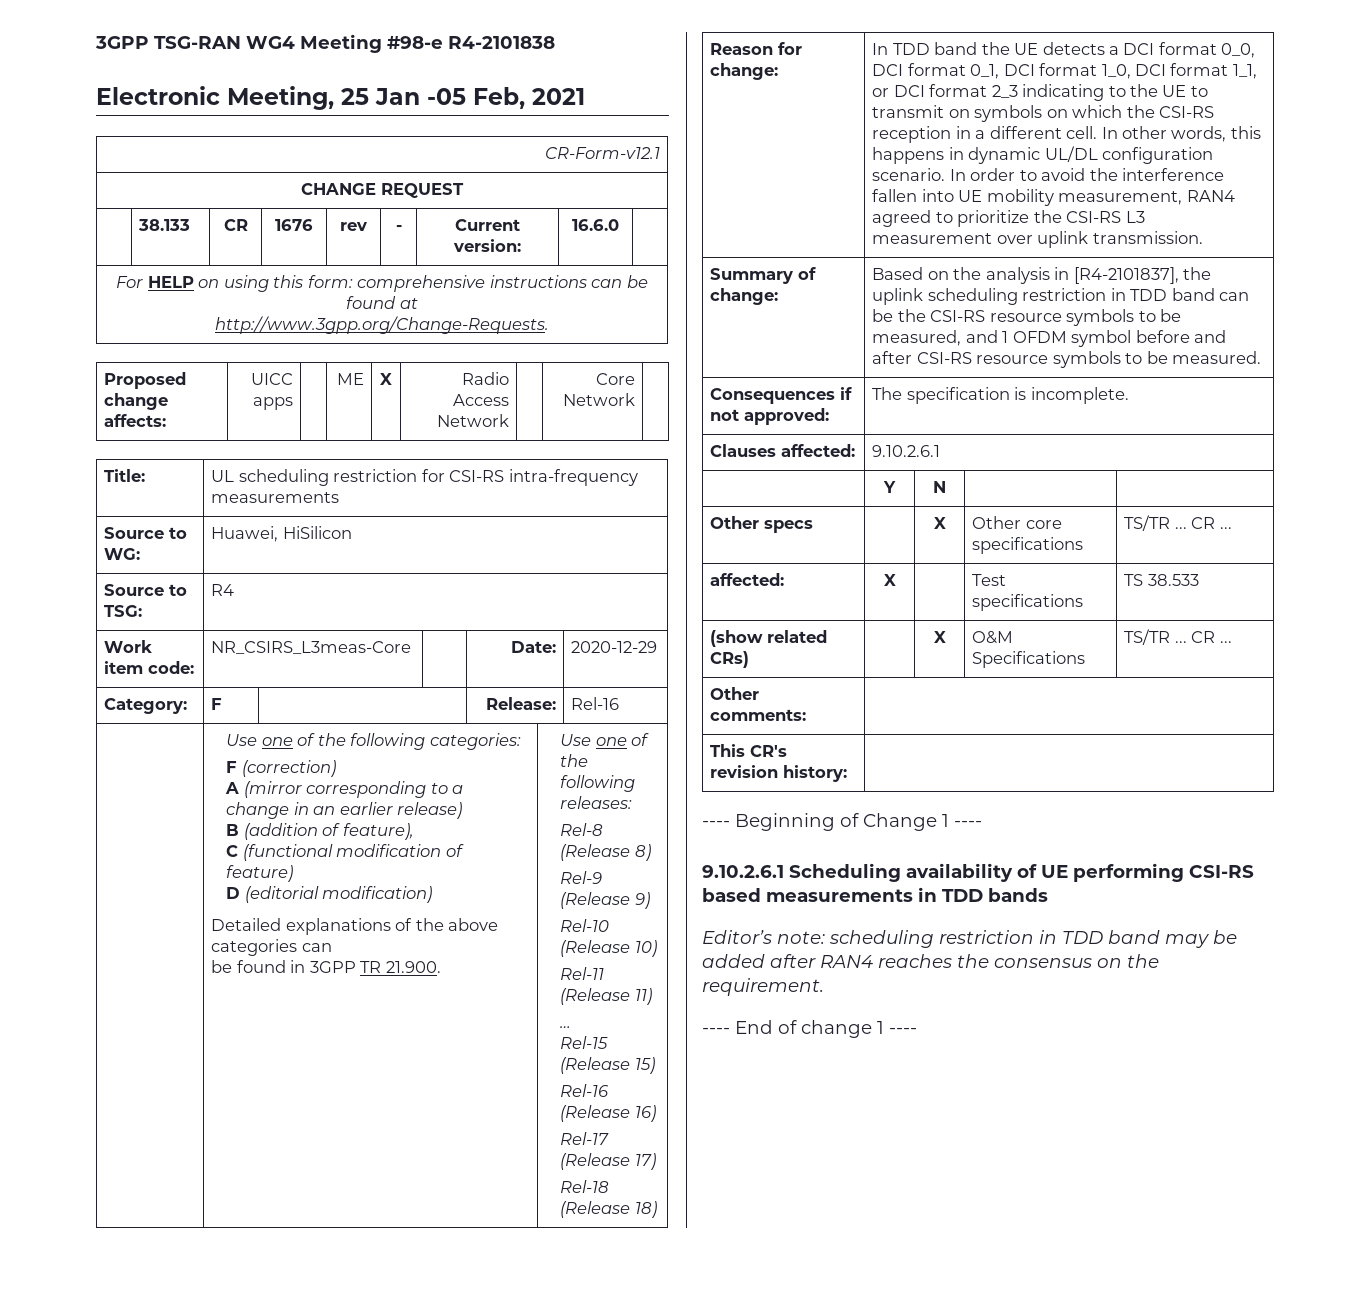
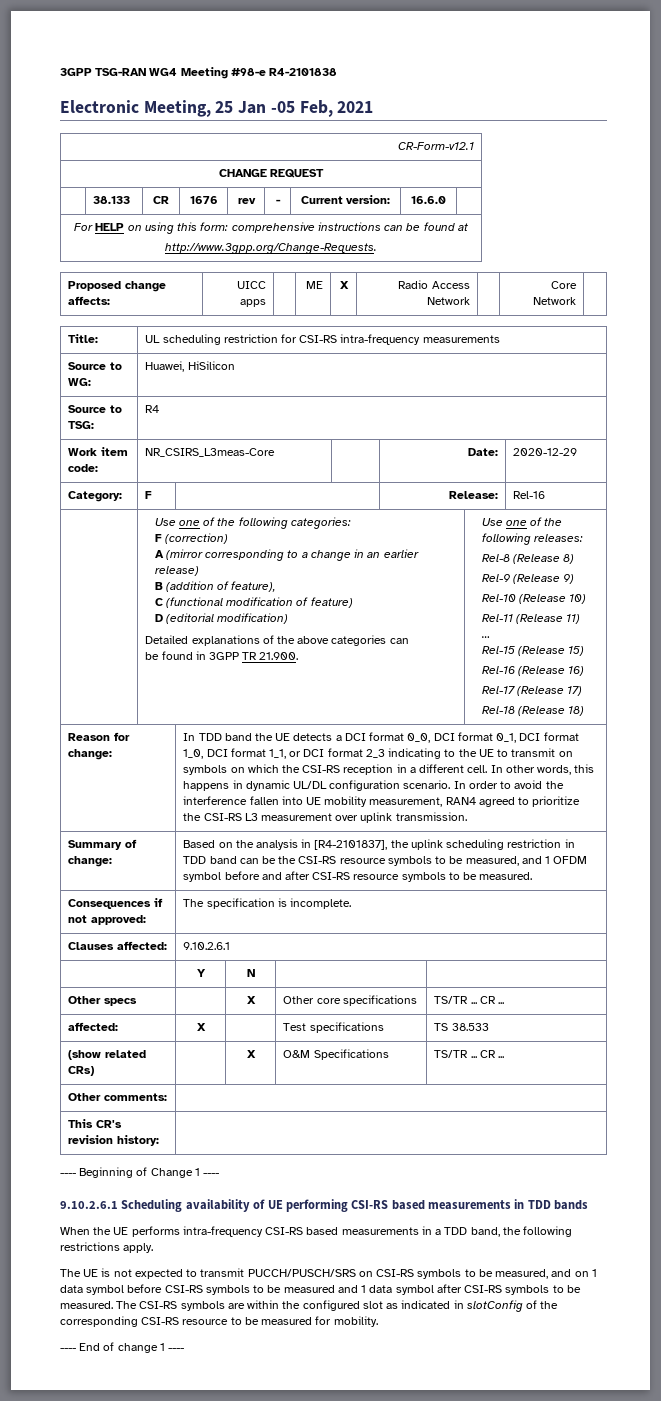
[702,930,1237,948] [702,954,1159,968] [702,978,824,996] Editor’s note: scheduling restriction in TDD band may be added after RAN4 reaches the consensus on the requirement. -> [60,1226,573,1237] [60,1242,154,1253] [60,1268,597,1279] [60,1284,581,1295] [60,1300,559,1312] [60,1316,378,1327] When the UE performs intra-frequency CSI-RS based measurements in a TDD band, the following restrictions apply. // The UE is not expected to transmit PUCCH/PUSCH/SRS on CSI-RS symbols to be measured, and on 1 data symbol before CSI-RS symbols to be measured and 1 data symbol after CSI-RS symbols to be measured. The CSI-RS symbols are within the configured slot as indicated in slotConfig of the corresponding CSI-RS resource to be measured for mobility.

